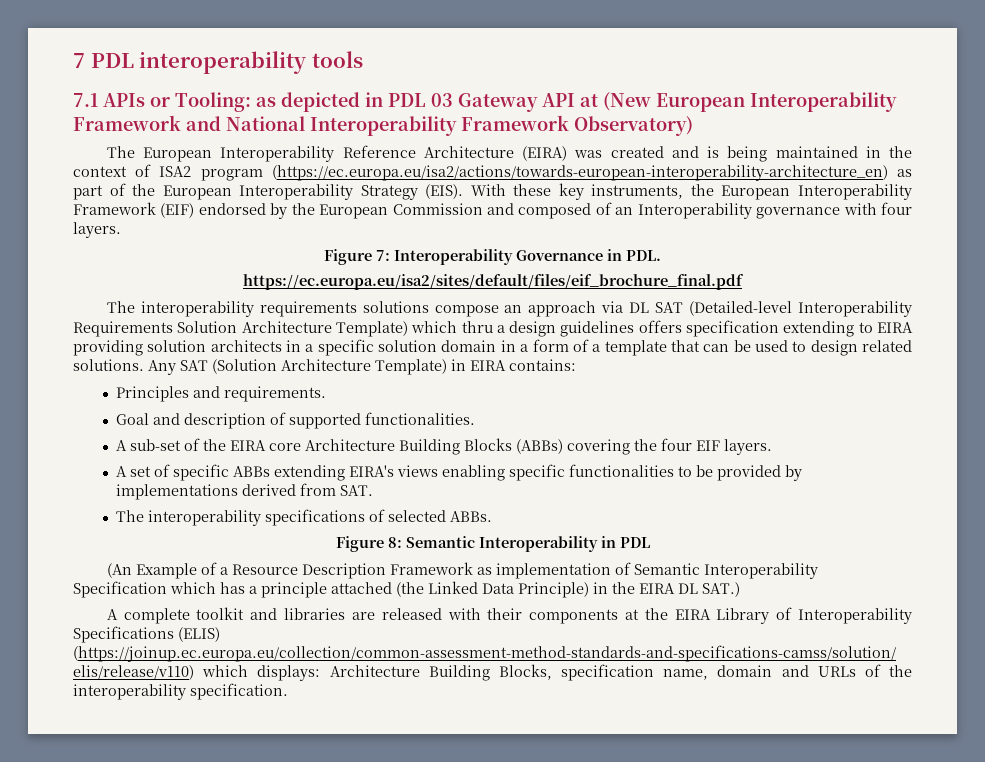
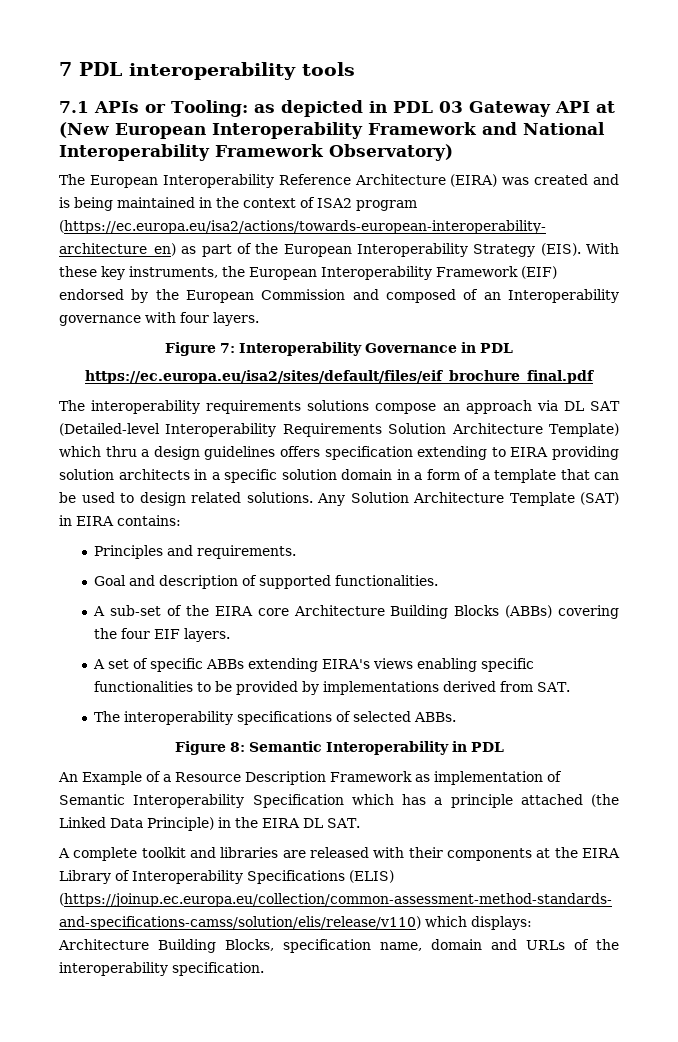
[626,250,661,261] PDL. -> [480,343,513,353] PDL
[180,359,447,375] SAT (Solution Architecture Template) -> [350,492,619,506] Solution Architecture Template (SAT)
[106,563,132,578] (An -> [58,772,78,782] An
[702,582,740,597] SAT.) -> [327,818,360,828] SAT.

